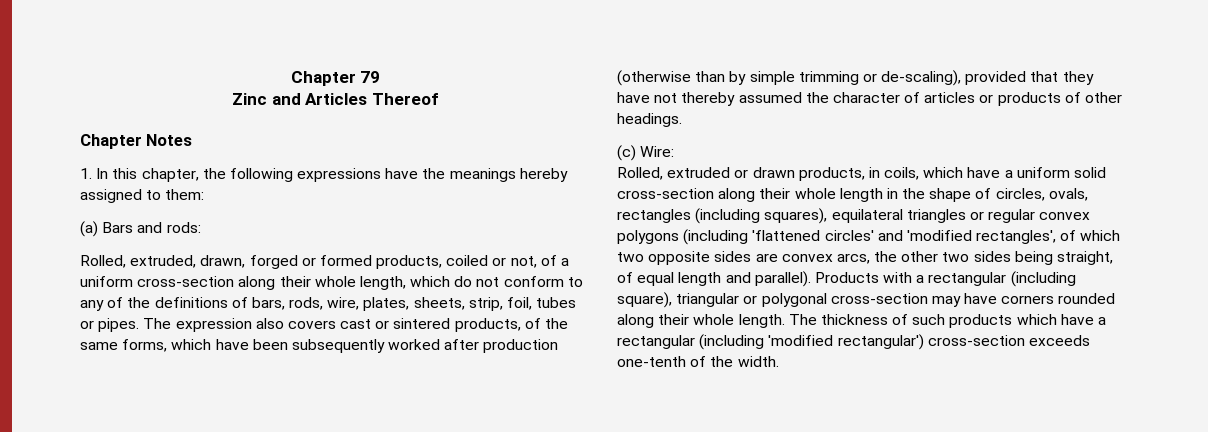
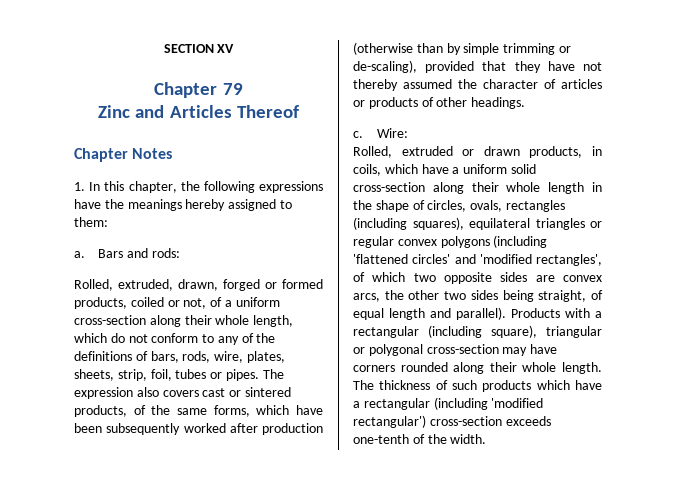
(290, 78) none -> [163,44,235,53] SECTION XV //
[80,221,98,237] (a) -> [74,251,85,258] a.
[617,145,636,161] (c) -> [353,131,363,138] c.

